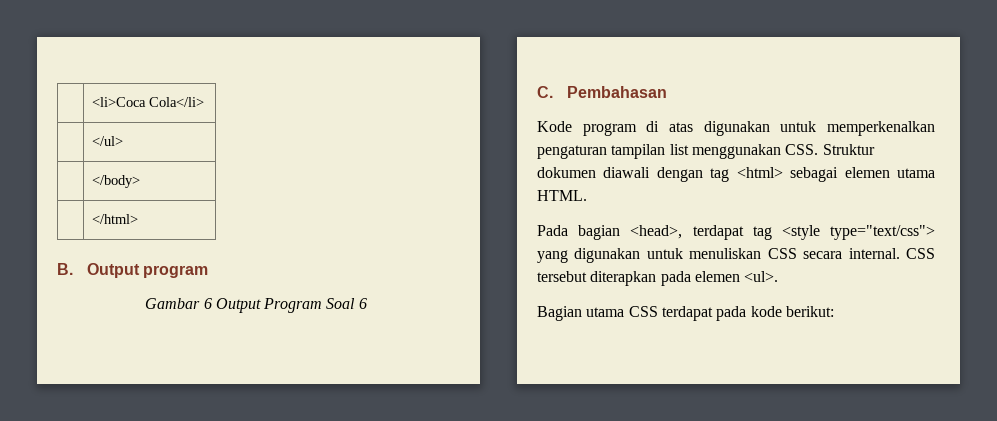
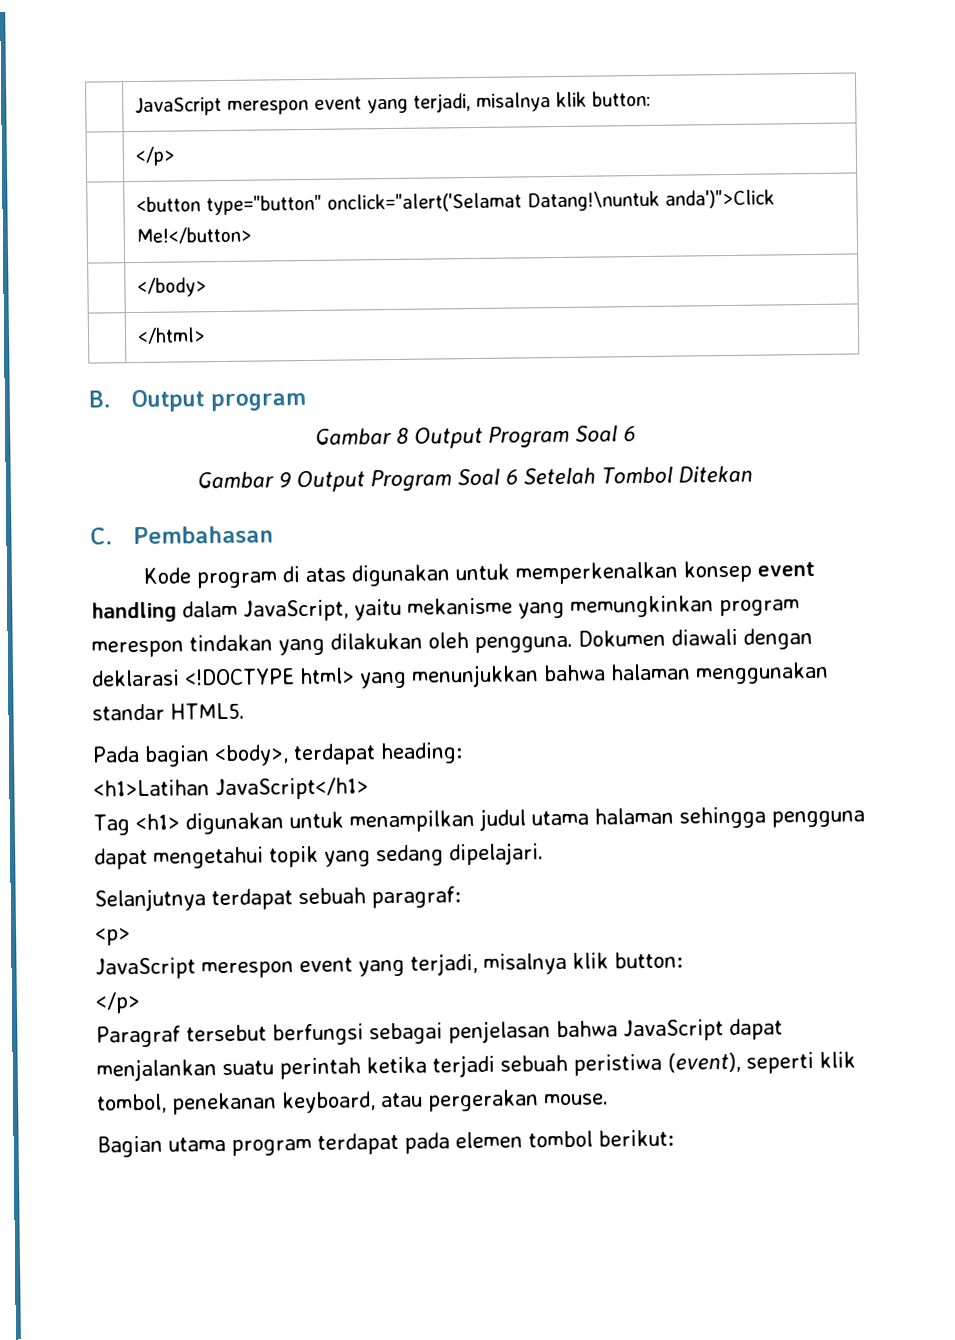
[92,97,205,107] [92,136,124,146] | <li>Coca Cola</li> // | </ul> -> [135,90,652,117] [135,146,176,167] [136,189,776,216] [136,226,253,245] | JavaScript merespon event yang terjadi, misalnya klik button: // | </p> // | <button type="button" onclick="alert('Selamat Datang!\nuntuk anda')">Click Me!</button>
[203,298,367,313] 6 Output Program Soal 6 -> [395,425,636,449] [197,465,753,493] 8 Output Program Soal 6 // Gambar 9 Output Program Soal 6 Setelah Tombol Ditekan
[537,144,875,159] [537,167,935,182] [537,190,587,201] [537,225,935,240] [537,248,935,263] [537,271,779,286] pengaturan tampilan list menggunakan CSS. Struktur dokumen diawali dengan tag <html> sebagai elemen utama HTML. // Pada bagian <head>, terdapat tag <style type="text/css"> yang digunakan untuk menuliskan CSS secara internal. CSS tersebut diterapkan pada elemen <ul>. -> [682,560,815,583] [91,595,800,623] [91,628,813,658] [91,661,829,689] [92,702,245,721] [92,742,463,767] [93,777,369,801] [93,806,865,836] [94,842,544,870] [94,886,461,912] [95,928,131,946] [95,951,683,980] [95,992,141,1014] [96,1018,783,1048] [96,1051,856,1082] [97,1089,609,1115] konsep event handling dalam JavaScript, yaitu mekanisme yang memungkinkan program merespon tindakan yang dilakukan oleh pengguna. Dokumen diawali dengan deklarasi <!DOCTYPE html> yang menunjukkan bahwa halaman menggunakan standar HTML5. // Pada bagian <body>, terdapat heading: // <h1>Latihan JavaScript</h1> // Tag <h1> digunakan untuk menampilkan judul utama halaman sehingga pengguna dapat mengetahui topik yang sedang dipelajari. // Selanjutnya terdapat sebuah paragraf: // <p> // JavaScript merespon event yang terjadi, misalnya klik button: // </p> // Paragraf tersebut berfungsi sebagai penjelasan bahwa JavaScript dapat menjalankan suatu perintah ketika terjadi sebuah peristiwa (event), seperti klik tombol, penekanan keyboard, atau pergerakan mouse.
[628,306,658,317] CSS -> [231,1139,312,1156] program
[750,306,782,317] kode -> [455,1130,593,1149] elemen tombol

